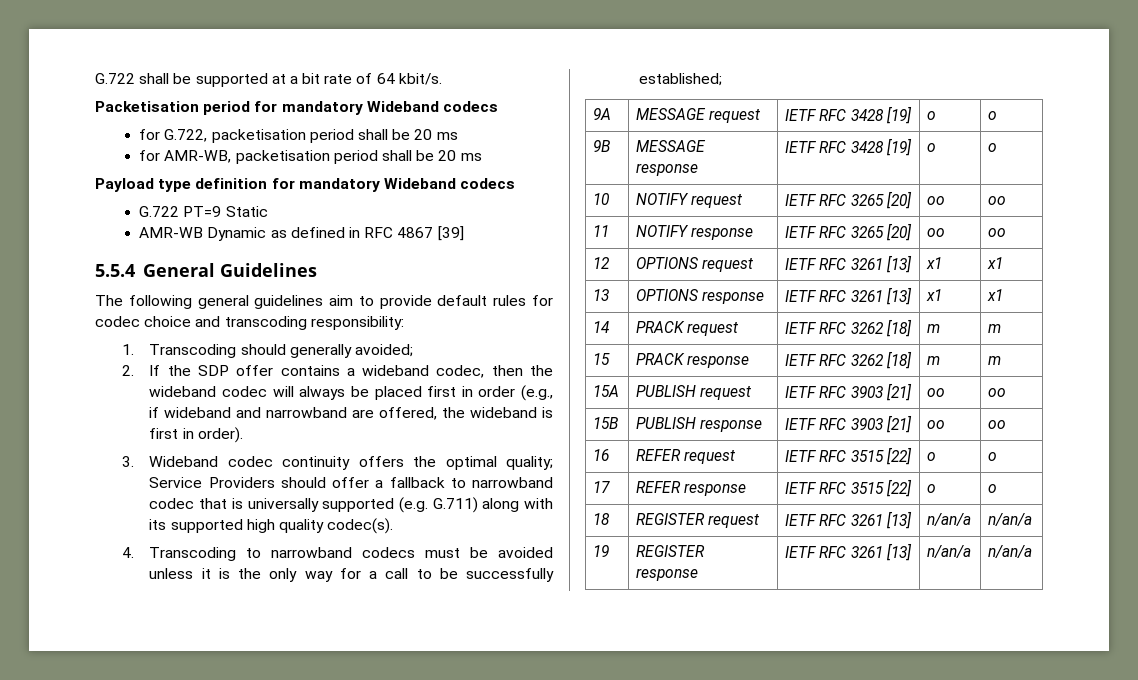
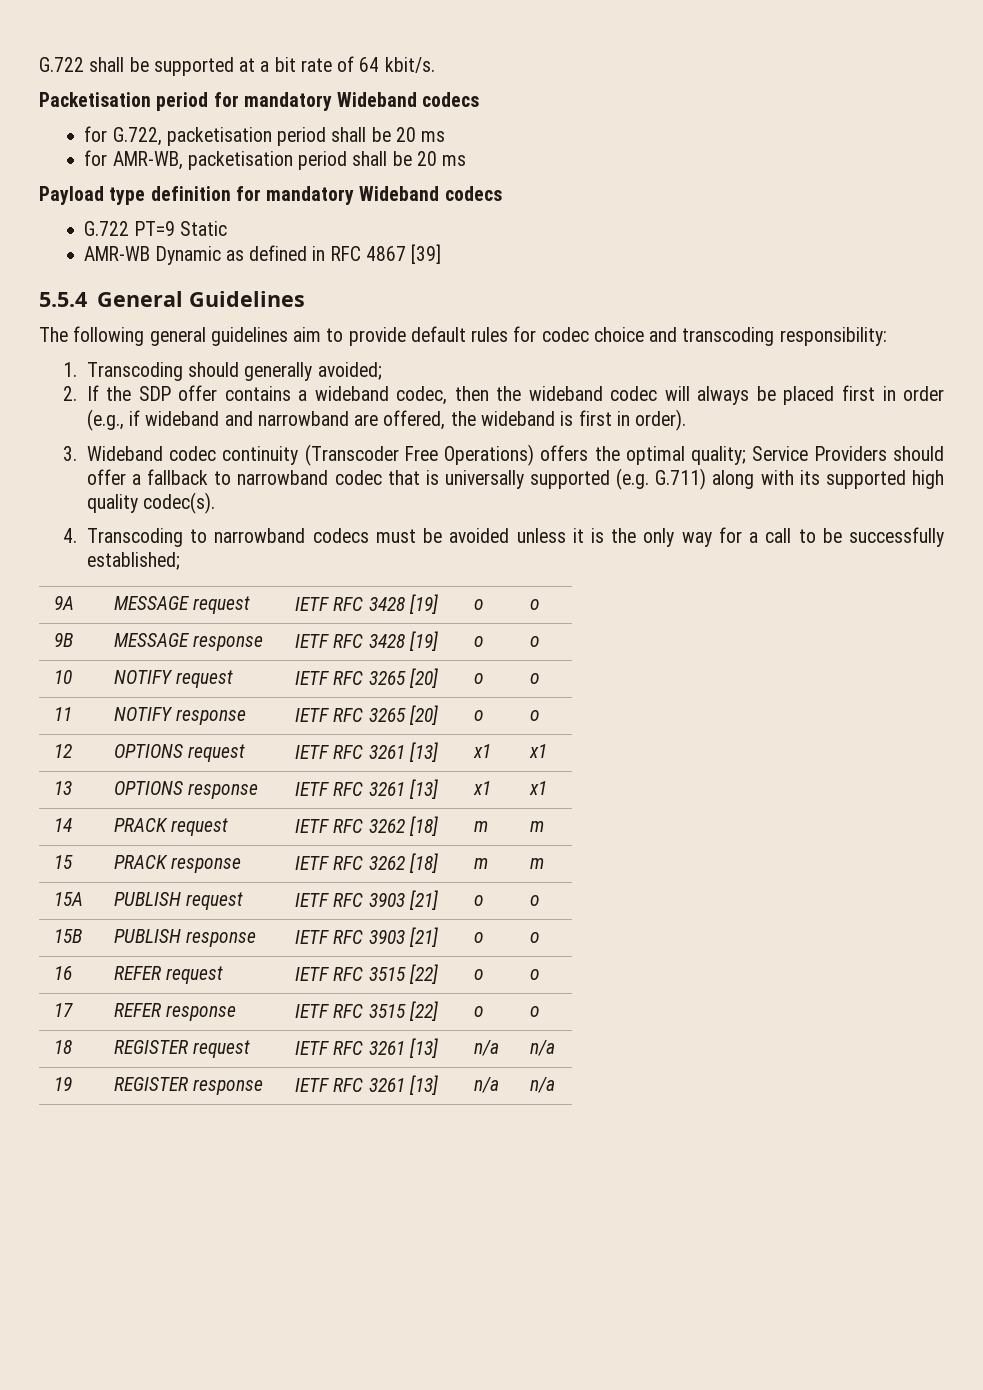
(351, 463) none -> [304,444,535,466] (Transcoder Free Operations)
[927,196,946,205] [988,196,1007,205] oo | oo -> [474,673,485,684] [530,673,541,684] o | o
[927,228,946,237] [988,228,1007,237] oo | oo -> [474,710,485,721] [530,710,541,721] o | o
[927,388,946,397] [988,388,1007,397] oo | oo -> [474,895,485,906] [530,895,541,906] o | o
[927,420,946,429] [988,420,1007,429] oo | oo -> [474,932,485,943] [530,932,541,943] o | o
[927,513,972,526] [988,513,1033,526] n/an/a | n/an/a -> [474,1040,500,1056] [530,1040,556,1056] n/a | n/a
[927,545,972,558] [988,545,1033,558] n/an/a | n/an/a -> [474,1077,500,1093] [530,1077,556,1093] n/a | n/a

